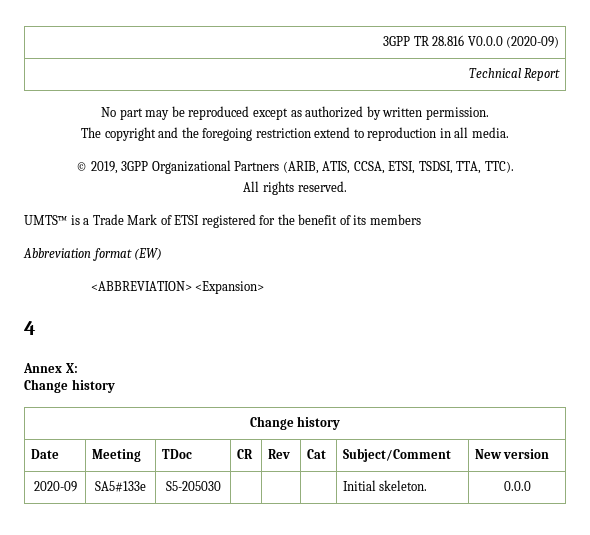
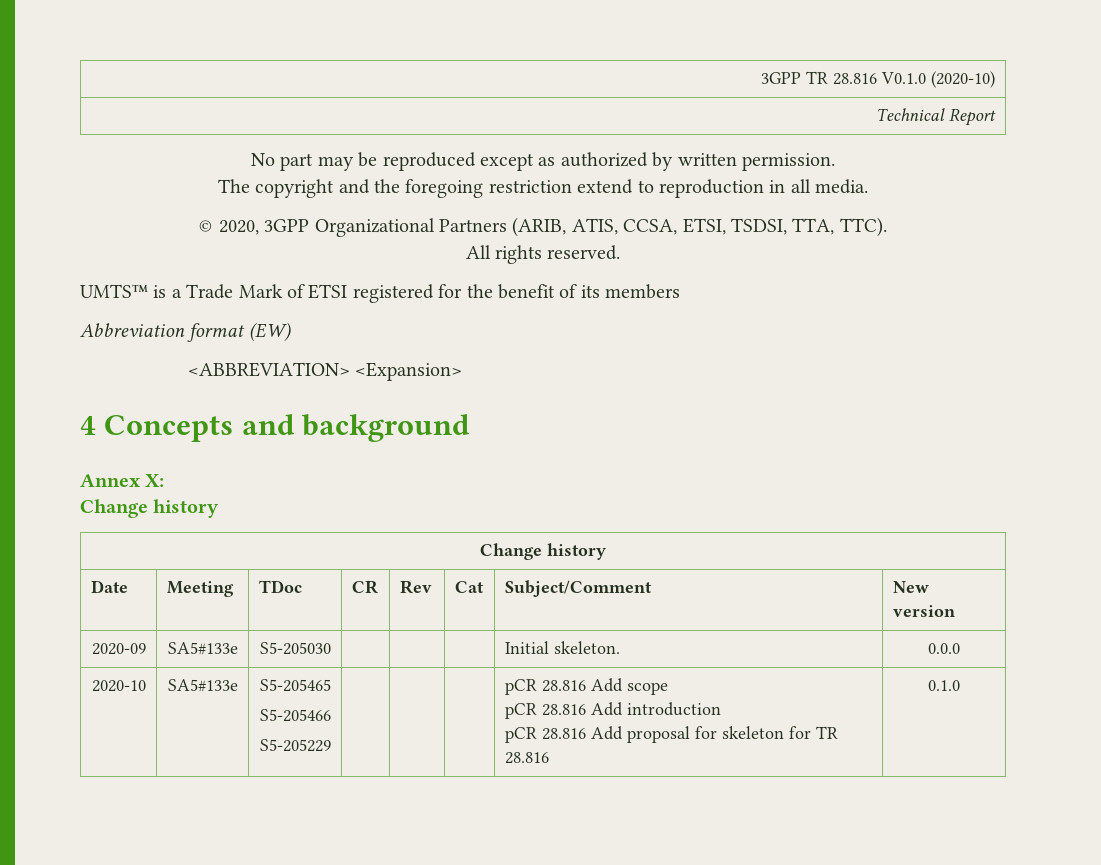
[467,36,560,48] V0.0.0 (2020-09) -> [881,71,996,88] V0.1.0 (2020-10)
[90,161,118,174] 2019, -> [218,220,259,235] 2020,
(36, 328) none -> [104,414,471,442] Concepts and background
(531, 486) none -> [91,680,146,692] [167,679,238,692] [259,679,331,692] [259,709,331,722] [259,739,331,752] [504,678,668,695] [504,702,721,719] [504,726,838,743] [504,752,549,764] [928,680,960,691] // 2020-10 | SA5#133e | S5-205465 // S5-205466 // S5-205229 | | | | pCR 28.816 Add scope // pCR 28.816 Add introduction // pCR 28.816 Add proposal for skeleton for TR 28.816 | 0.1.0

